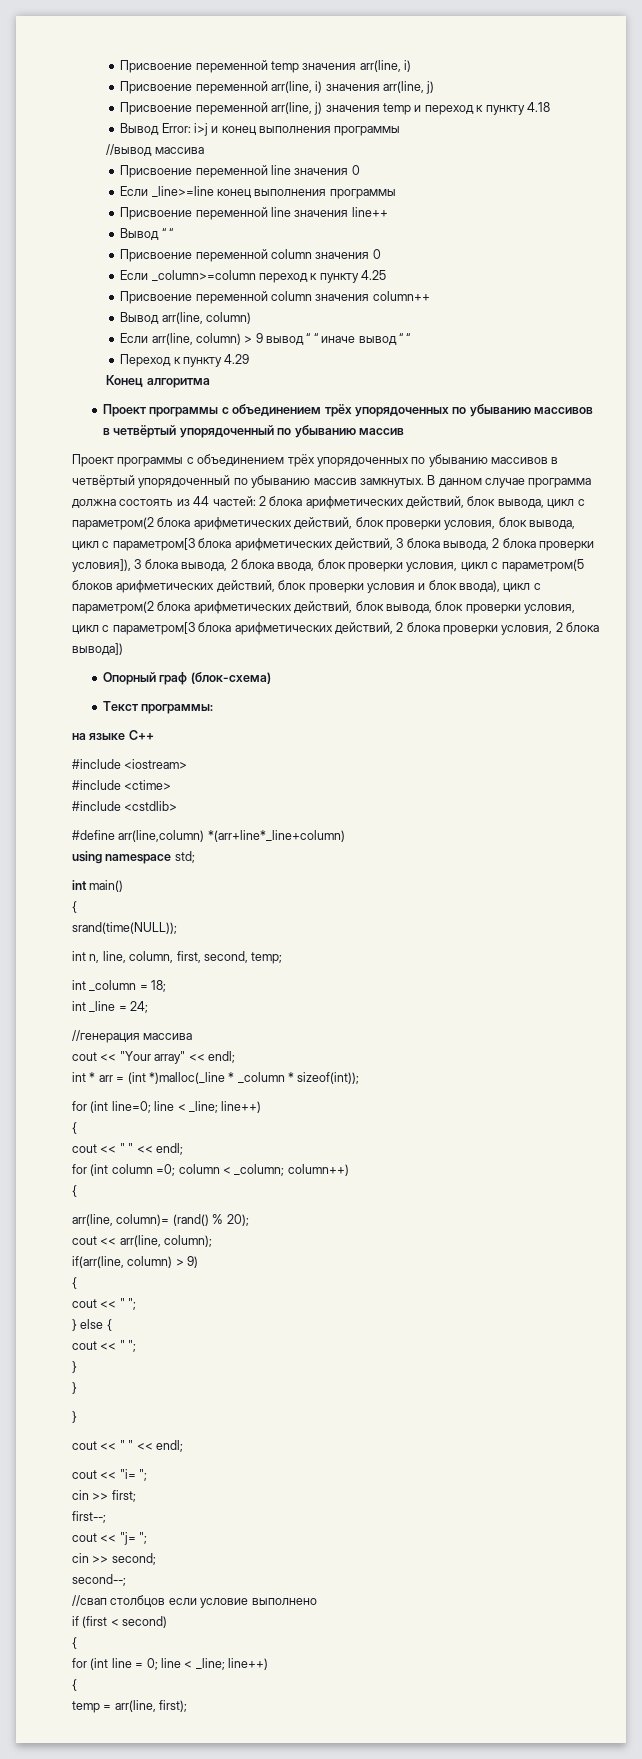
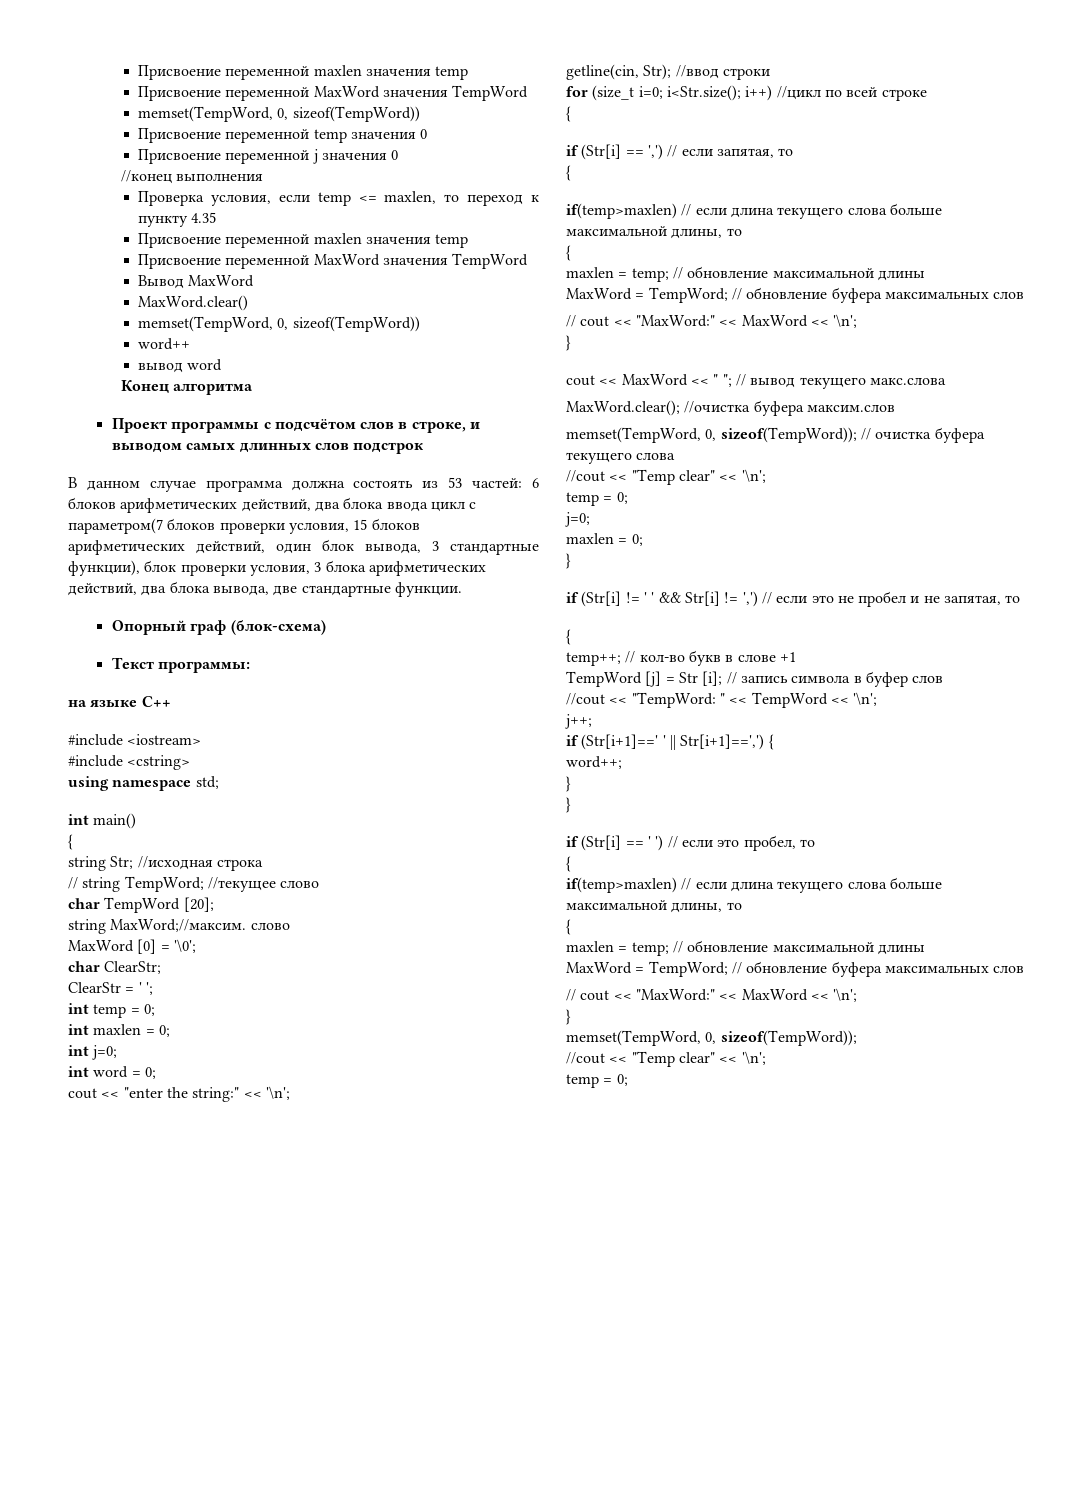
[120,60,412,73] [120,81,435,94] [120,102,550,115] [120,123,401,136] [106,144,204,156] [120,165,360,178] [120,186,396,199] [120,207,388,220] [120,228,173,240] [120,249,381,262] [120,270,387,283] [120,291,430,304] [120,312,251,324] [120,333,411,345] [120,354,250,367] Присвоение переменной temp значения arr(line, i) // Присвоение переменной arr(line, i) значения arr(line, j) // Присвоение переменной arr(line, j) значения temp и переход к пункту 4.18 // Вывод Error: i>j и конец выполнения программы // //вывод массива // Присвоение переменной line значения 0 // Если _line>=line конец выполнения программы // Присвоение переменной line значения line++ // Вывод “ “ // Присвоение переменной column значения 0 // Если _column>=column переход к пункту 4.25 // Присвоение переменной column значения column++ // Вывод arr(line, column) // Если arr(line, column) > 9 вывод “ “ иначе вывод “ “ // Переход к пункту 4.29 -> [138,65,469,80] [138,85,529,101] [138,106,420,122] [138,128,428,143] [138,149,399,164] [120,170,263,184] [138,191,540,206] [138,212,217,227] [138,233,469,248] [138,253,529,269] [138,275,255,289] [138,295,249,311] [138,316,420,332] [138,338,191,350] [138,359,223,373] Присвоение переменной maxlen значения temp // Присвоение переменной MaxWord значения TempWord // memset(TempWord, 0, sizeof(TempWord)) // Присвоение переменной temp значения 0 // Присвоение переменной j значения 0 // //конец выполнения // Проверка условия, если temp <= maxlen, то переход к пункту 4.35 // Присвоение переменной maxlen значения temp // Присвоение переменной MaxWord значения TempWord // Вывод MaxWord // MaxWord.clear() // memset(TempWord, 0, sizeof(TempWord)) // word++ // вывод word
[232,404,593,417] [102,425,404,438] [72,454,559,467] [72,475,424,488] объединением трёх упорядоченных по убыванию массивов в четвёртый упорядоченный по убыванию массив // Проект программы с объединением трёх упорядоченных по убыванию массивов в четвёртый упорядоченный по убыванию массив замкнутых. -> [274,419,481,433] [111,442,425,454] подсчётом слов в строке, и выводом самых длинных слов подстрок //
[193,496,585,509] [72,517,575,530] [72,538,595,551] [72,559,584,572] [72,580,541,593] [72,601,575,614] [72,622,600,635] [72,643,123,655] 44 частей: 2 блока арифметических действий, блок вывода, цикл с параметром(2 блока арифметических действий, блок проверки условия, блок вывода, цикл с параметром[3 блока арифметических действий, 3 блока вывода, 2 блока проверки условия]), 3 блока вывода, 2 блока ввода, блок проверки условия, цикл с параметром(5 блоков арифметических действий, блок проверки условия и блок ввода), цикл с параметром(2 блока арифметических действий, блок вывода, блок проверки условия, цикл с параметром[3 блока арифметических действий, 2 блока проверки условия, 2 блока вывода]) -> [448,477,540,488] [68,497,477,513] [68,518,420,534] [68,539,539,555] [68,560,486,576] [68,581,462,597] 53 частей: 6 блоков арифметических действий, два блока ввода цикл с параметром(7 блоков проверки условия, 15 блоков арифметических действий, один блок вывода, 3 стандартные функции), блок проверки условия, 3 блока арифметических действий, два блока вывода, две стандартные функции.
[124,780,172,790] [72,801,178,811] [72,830,345,842] <ctime> // #include <cstdlib> // #define arr(line,column) *(arr+line*_line+column) -> [127,755,191,770] <cstring>
[72,922,177,934] [72,951,283,964] [72,980,167,992] [72,1001,149,1013] [72,1030,193,1043] [72,1051,235,1064] [72,1072,360,1084] [72,1101,262,1113] [72,1122,77,1134] [72,1143,183,1155] [72,1164,349,1176] [72,1185,77,1197] [72,1214,249,1226] [72,1235,213,1247] [72,1256,199,1268] [72,1277,77,1289] [72,1298,137,1310] [72,1319,112,1331] [72,1340,137,1352] [72,1361,77,1373] [72,1382,77,1394] [72,1411,77,1423] [72,1440,183,1452] [72,1469,148,1481] [72,1490,136,1502] [72,1511,106,1523] [72,1532,148,1545] [72,1553,156,1565] [72,1574,126,1586] [72,1595,317,1608] [72,1616,168,1628] [72,1637,77,1649] [72,1658,268,1670] [72,1679,77,1691] [72,1700,188,1713] srand(time(NULL)); // int n, line, column, first, second, temp; // int _column = 18; // int _line = 24; // //генерация массива // cout << "Your array" << endl; // int * arr = (int *)malloc(_line * _column * sizeof(int)); // for (int line=0; line < _line; line++) // { // cout << " " << endl; // for (int column =0; column < _column; column++) // { // arr(line, column)= (rand() % 20); // cout << arr(line, column); // if(arr(line, column) > 9) // { // cout << " "; // } else { // cout << " "; // } // } // } // cout << " " << endl; // cout << "i= "; // cin >> first; // first--; // cout << "j= "; // cin >> second; // second--; // //свап столбцов если условие выполнено // if (first < second) // { // for (int line = 0; line < _line; line++) // { // temp = arr(line, first); -> [68,856,263,871] [68,876,320,892] [68,897,214,913] [68,919,290,934] [68,939,196,954] [68,961,162,974] [68,982,153,995] [68,1003,155,1018] [68,1024,170,1037] [68,1045,118,1060] [68,1066,156,1079] [68,1086,290,1102] [566,64,770,80] [566,85,927,101] [566,106,571,122] [566,144,794,160] [566,165,571,181] [566,203,942,219] [566,226,742,239] [566,245,571,261] [566,266,925,282] [566,287,1025,303] [566,314,858,328] [566,335,571,351] [566,374,946,389] [566,400,895,416] [566,427,985,443] [566,452,676,464] [566,469,766,485] [566,492,628,506] [565,512,590,527] [566,533,643,546] [566,553,571,569] [566,591,1021,607] [566,629,571,645] [566,650,796,666] [566,671,944,687] [566,692,878,708] [565,714,592,729] [566,734,774,750] [566,756,622,769] [566,776,571,792] [566,797,571,813] [566,835,815,851] [566,856,571,872] [566,877,942,893] [566,900,742,913] [566,919,571,935] [566,940,925,956] [566,961,1025,977] [566,988,858,1002] [566,1009,571,1025] [566,1030,857,1046] [566,1051,766,1067] [566,1074,628,1088] string Str; //исходная строка // // string TempWord; //текущее слово // char TempWord [20]; // string MaxWord;//максим. слово // MaxWord [0] = '\0'; // char ClearStr; // ClearStr = ' '; // int temp = 0; // int maxlen = 0; // int j=0; // int word = 0; // cout << "enter the string:" << '\n'; // getline(cin, Str); //ввод строки // for (size_t i=0; i<Str.size(); i++) //цикл по всей строке // { // if (Str[i] == ',') // если запятая, то // { // if(temp>maxlen) // если длина текущего слова больше максимальной длины, то // { // maxlen = temp; // обновление максимальной длины // MaxWord = TempWord; // обновление буфера максимальных слов // // cout << "MaxWord:" << MaxWord << '\n'; // } // cout << MaxWord << " "; // вывод текущего макс.слова // MaxWord.clear(); //очистка буфера максим.слов // memset(TempWord, 0, sizeof(TempWord)); // очистка буфера текущего слова // //cout << "Temp clear" << '\n'; // temp = 0; // j=0; // maxlen = 0; // } // if (Str[i] != ' ' && Str[i] != ',') // если это не пробел и не запятая, то // { // temp++; // кол-во букв в слове +1 // TempWord [j] = Str [i]; // запись символа в буфер слов // //cout << "TempWord: " << TempWord << '\n'; // j++; // if (Str[i+1]==' ' || Str[i+1]==',') { // word++; // } // } // if (Str[i] == ' ') // если это пробел, то // { // if(temp>maxlen) // если длина текущего слова больше максимальной длины, то // { // maxlen = temp; // обновление максимальной длины // MaxWord = TempWord; // обновление буфера максимальных слов // // cout << "MaxWord:" << MaxWord << '\n'; // } // memset(TempWord, 0, sizeof(TempWord)); // //cout << "Temp clear" << '\n'; // temp = 0;

